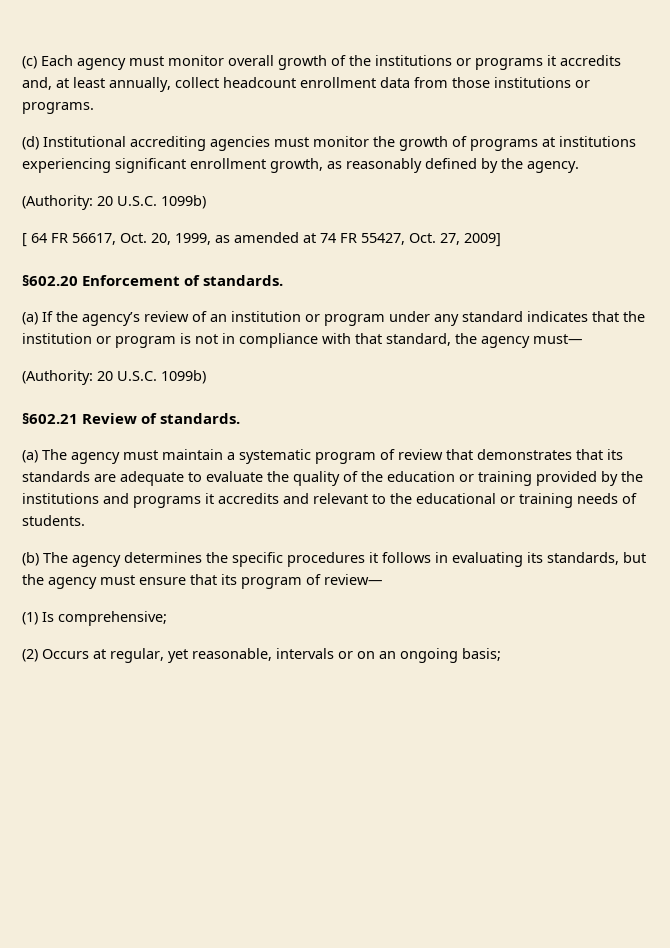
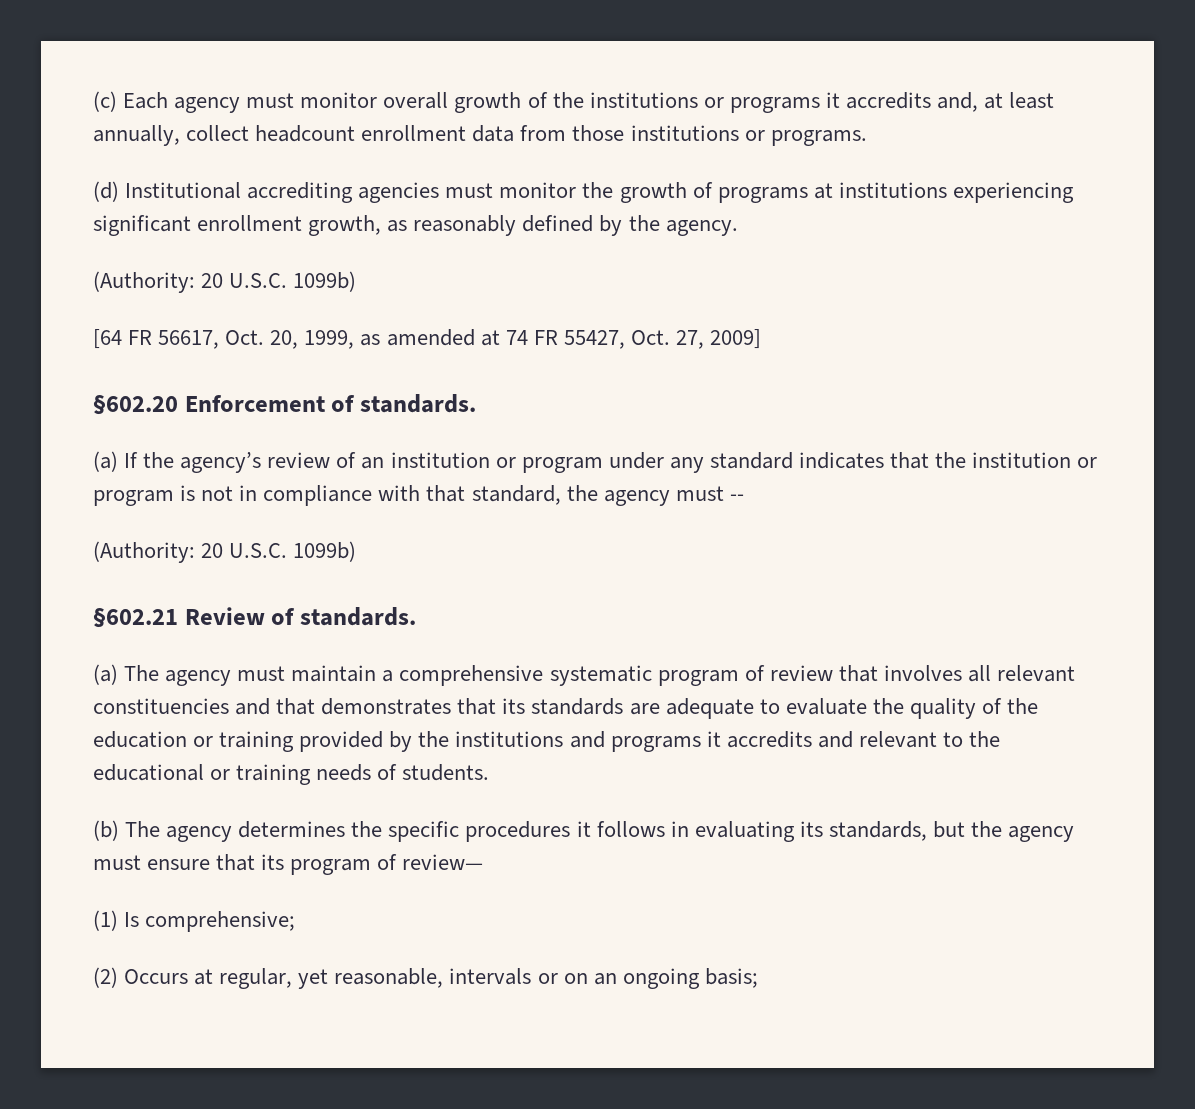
[22,233,47,247] [ 64 -> [93,329,122,349] [64
[533,334,583,344] must— -> [675,486,744,501] must --
(235, 456) none -> [399,665,544,686] comprehensive
(473, 454) none -> [883,665,1076,682] [93,698,316,715] involves all relevant constituencies and that

